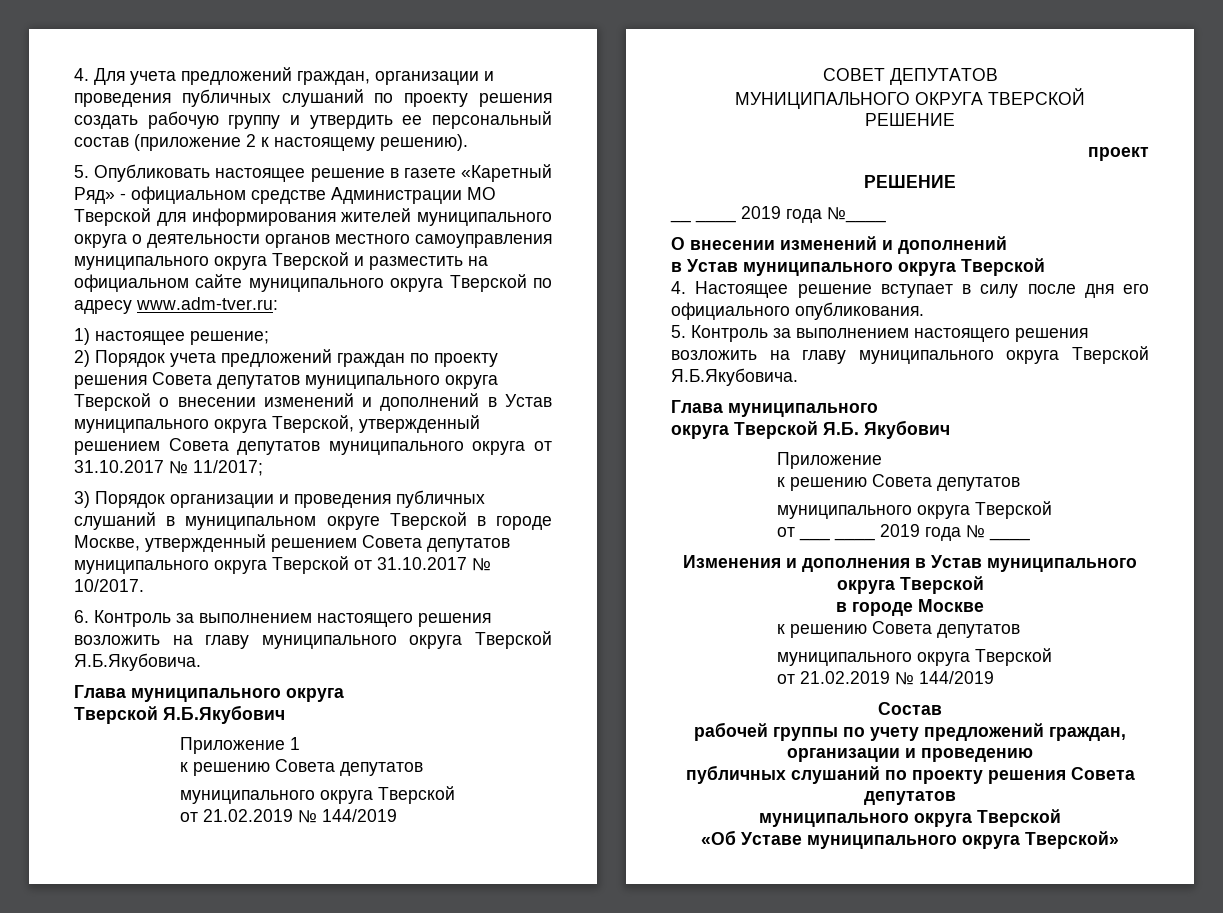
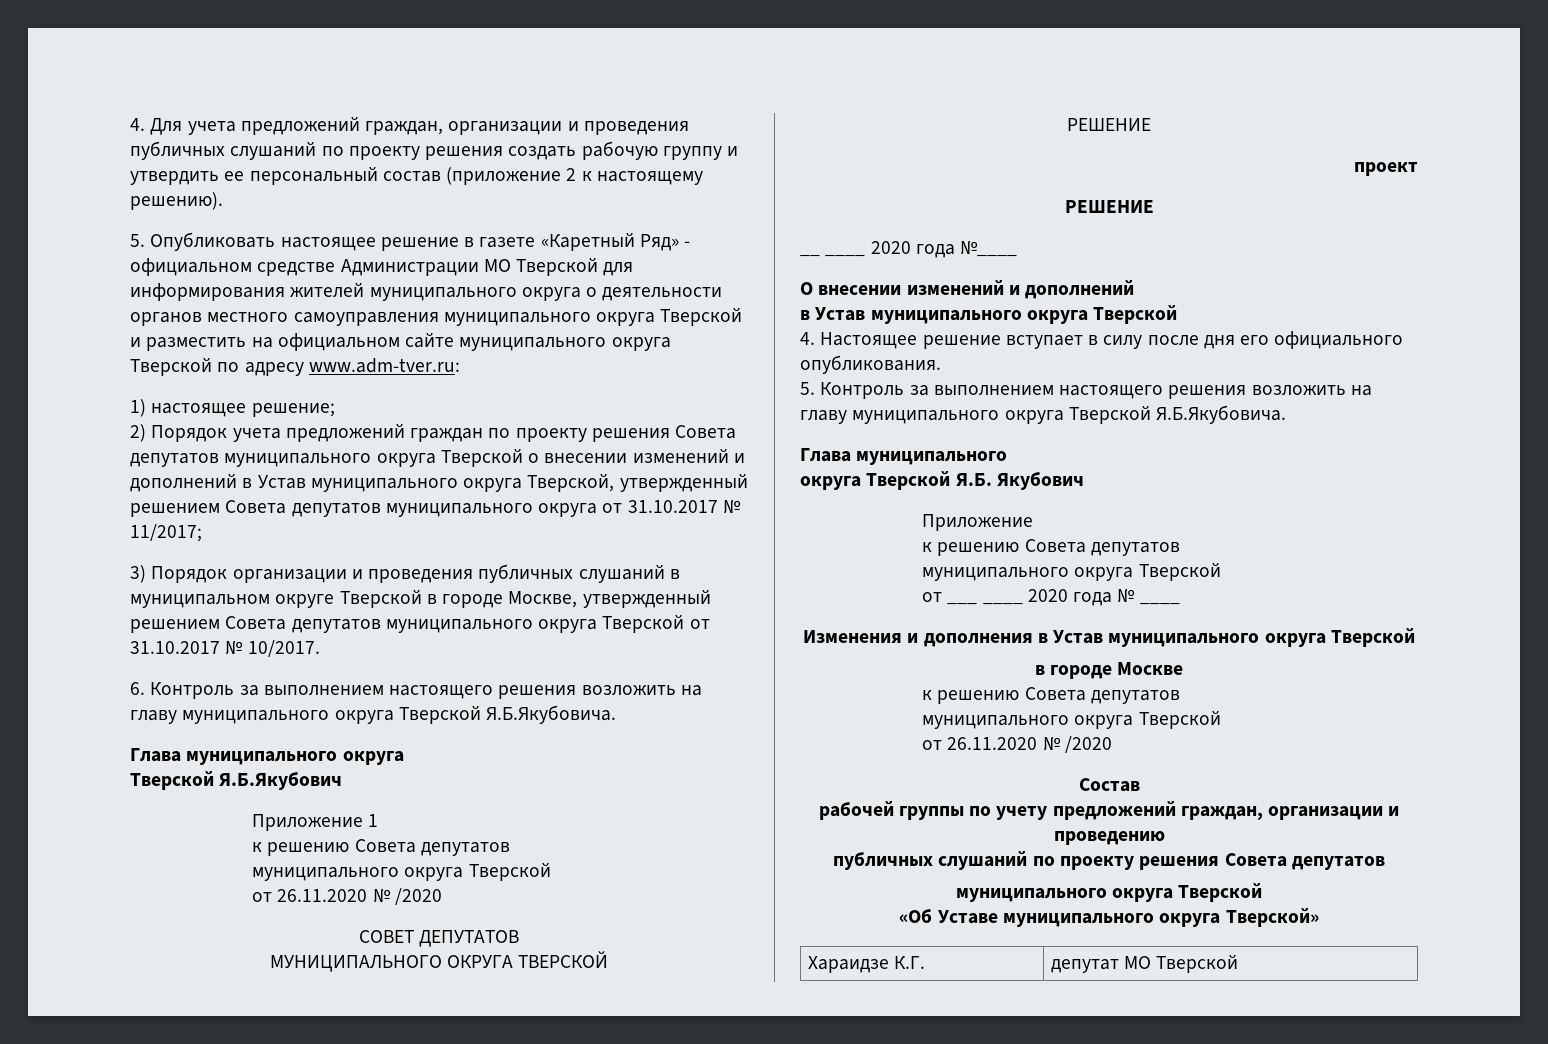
[202,809,397,823] 21.02.2019 № 144/2019 -> [277,888,442,905] 26.11.2020 № /2020
[741,206,781,219] 2019 -> [870,241,911,254] 2020
[879,524,920,537] 2019 -> [1027,589,1068,602] 2020
[799,671,994,685] 21.02.2019 № 144/2019 -> [947,736,1112,753] 26.11.2020 № /2020
(1119, 840) none -> [807,956,926,973] [1050,954,1239,973] // Хараидзе К.Г. | депутат МО Тверской

